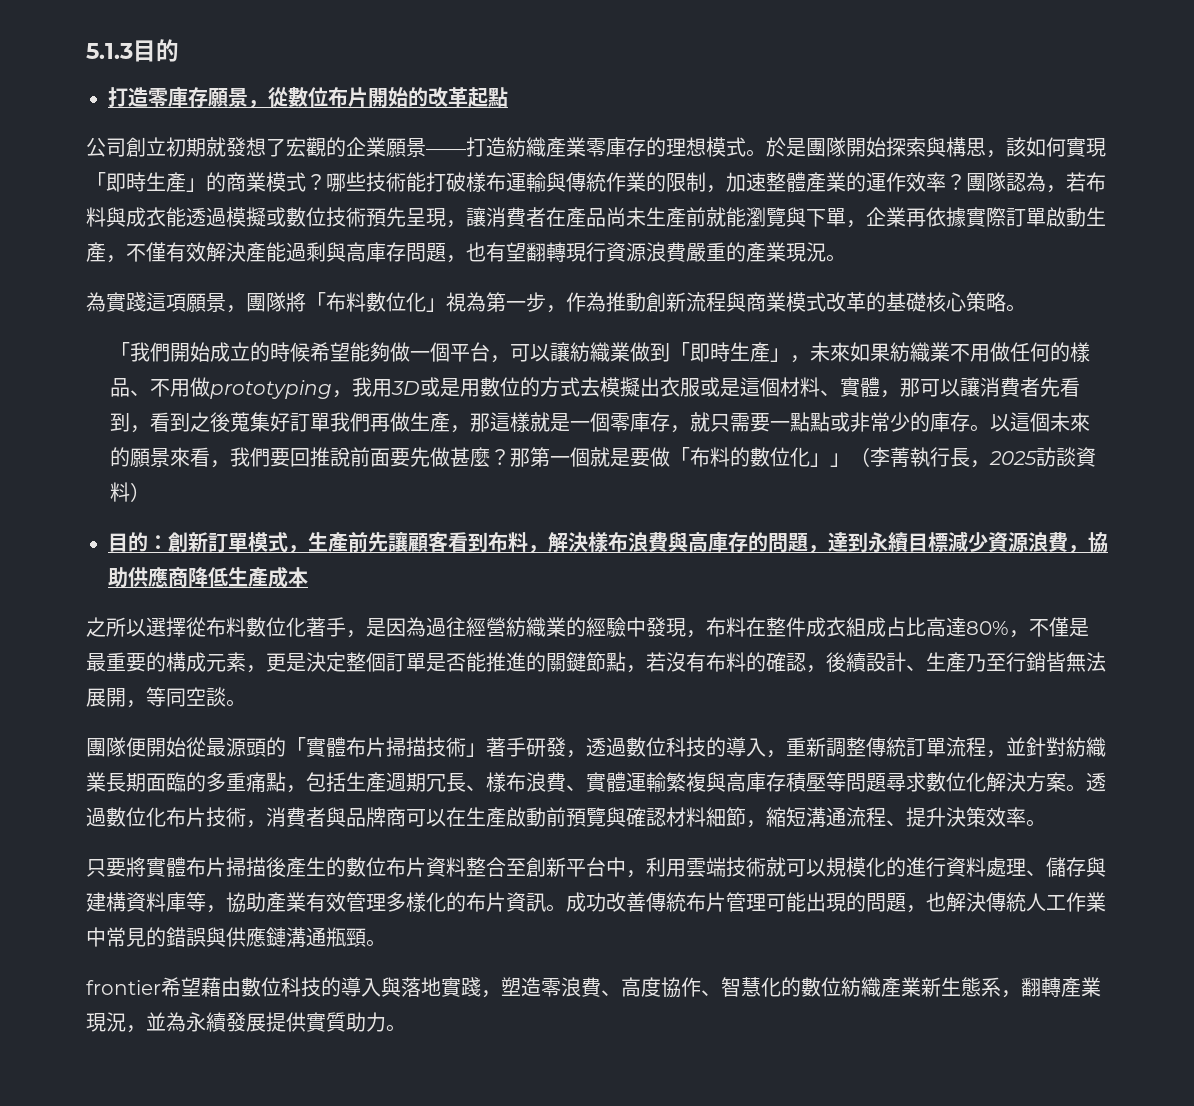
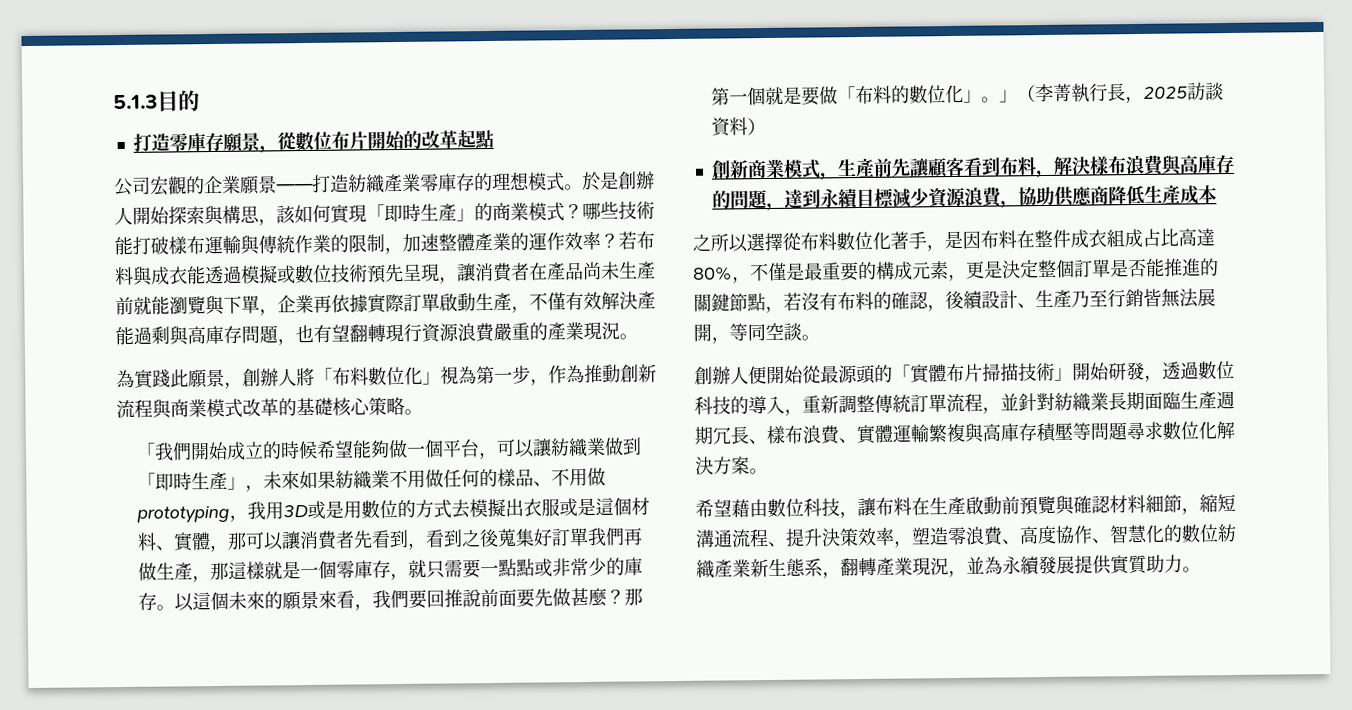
[126,137,286,157] 創立初期就發想了 -> (151, 185) none
[806,137,846,157] 團隊 -> [618,171,655,190] [114,206,133,226] 創辦人
[966,172,1066,193] 團隊認為， -> (619, 240) none
[146,292,286,313] 這項願景，團隊 -> [170,368,297,389] 此願景，創辦人
(830, 460) none -> [981,96,1001,103] 。
[108,532,248,553] 目的：創新訂單 -> [710,158,785,179] 創新商業
[406,617,706,638] 為過往經營紡織業的經驗中發現， -> (981, 239) none
[86,737,126,757] 團隊 -> [694,366,749,385] 創辦人
[486,737,526,757] 著手 -> [1072,362,1110,381] 開始
[186,772,346,793] 的多重痛點，包括 -> (1181, 400) none
[1086,772,1106,792] [86,807,446,828] 透過數位化布片技術，消費者與品牌商可以 -> [695,497,912,519] // 希望藉由數位科技，讓布料
[1026,819,1046,827] [86,857,1106,878] [86,892,1106,913] [86,927,386,948] [86,977,481,997] 。 // 只要將實體布片掃描後產生的數位布片資料整合至創新平台中，利用雲端技術就可以規模化的進行資料處理、儲存與建構資料庫等，協助產業有效管理多樣化的布片資訊。成功改善傳統布片管理可能出現的問題，也解決傳統人工作業中常見的錯誤與供應鏈溝通瓶頸。 // frontier希望藉由數位科技的導入與落地實踐 -> (895, 536) none

